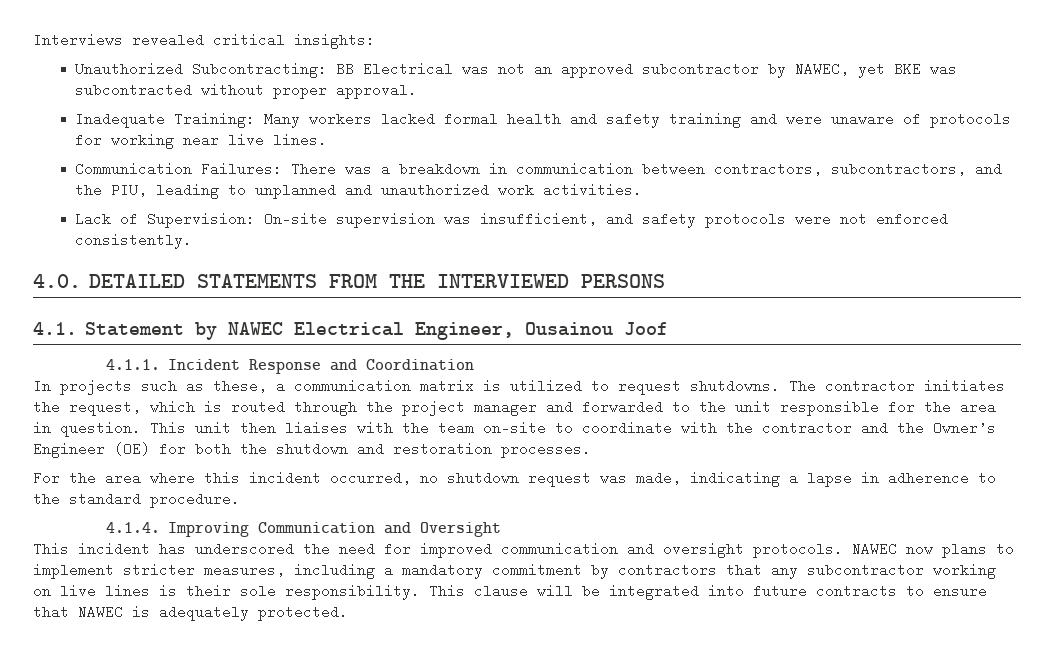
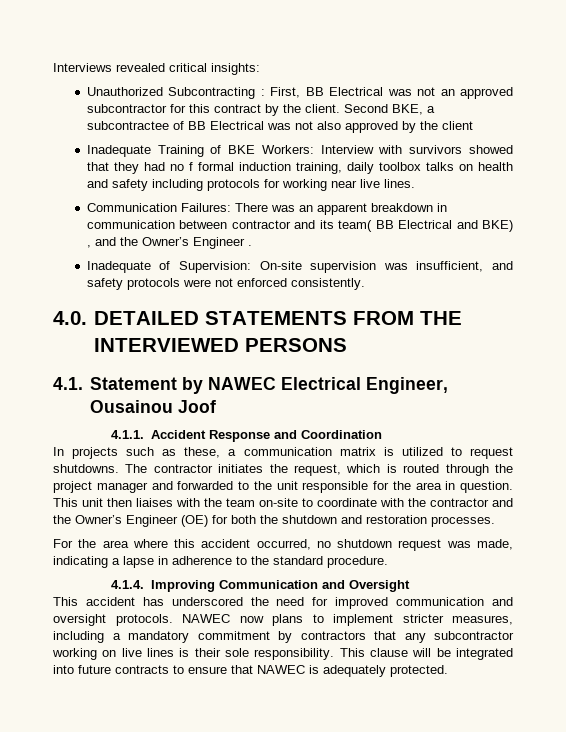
[192,62,328,78] Subcontracting: -> [168,87,301,99] Subcontracting : First,
[768,62,958,78] [75,83,418,99] [75,112,922,128] by NAWEC, yet BKE was subcontracted without proper approval. // Inadequate Training: Many workers lacked formal health and safety training and were unaware of -> [169,104,435,116] [86,121,473,133] [86,145,513,157] [86,162,513,174] [86,179,203,191] for this contract by the client. Second BKE, a subcontractee of BB Electrical was not also approved by the client // Inadequate Training of BKE Workers: Interview with survivors showed that they had no f formal induction training, daily toolbox talks on health and safety including
[381,162,391,176] a -> [298,203,367,215] an apparent
[714,162,1003,176] [75,183,643,199] [75,212,112,226] contractors, subcontractors, and the PIU, leading to unplanned and unauthorized work activities. // Lack -> [231,220,514,232] [86,237,252,249] [86,261,151,273] contractor and its team( BB Electrical and BKE) , and the Owner’s Engineer . // Inadequate
[167,359,240,370] Incident -> [150,430,206,439] Accident
[249,471,321,485] incident -> [201,539,251,548] accident
[78,542,150,556] incident -> [85,597,135,606] accident

